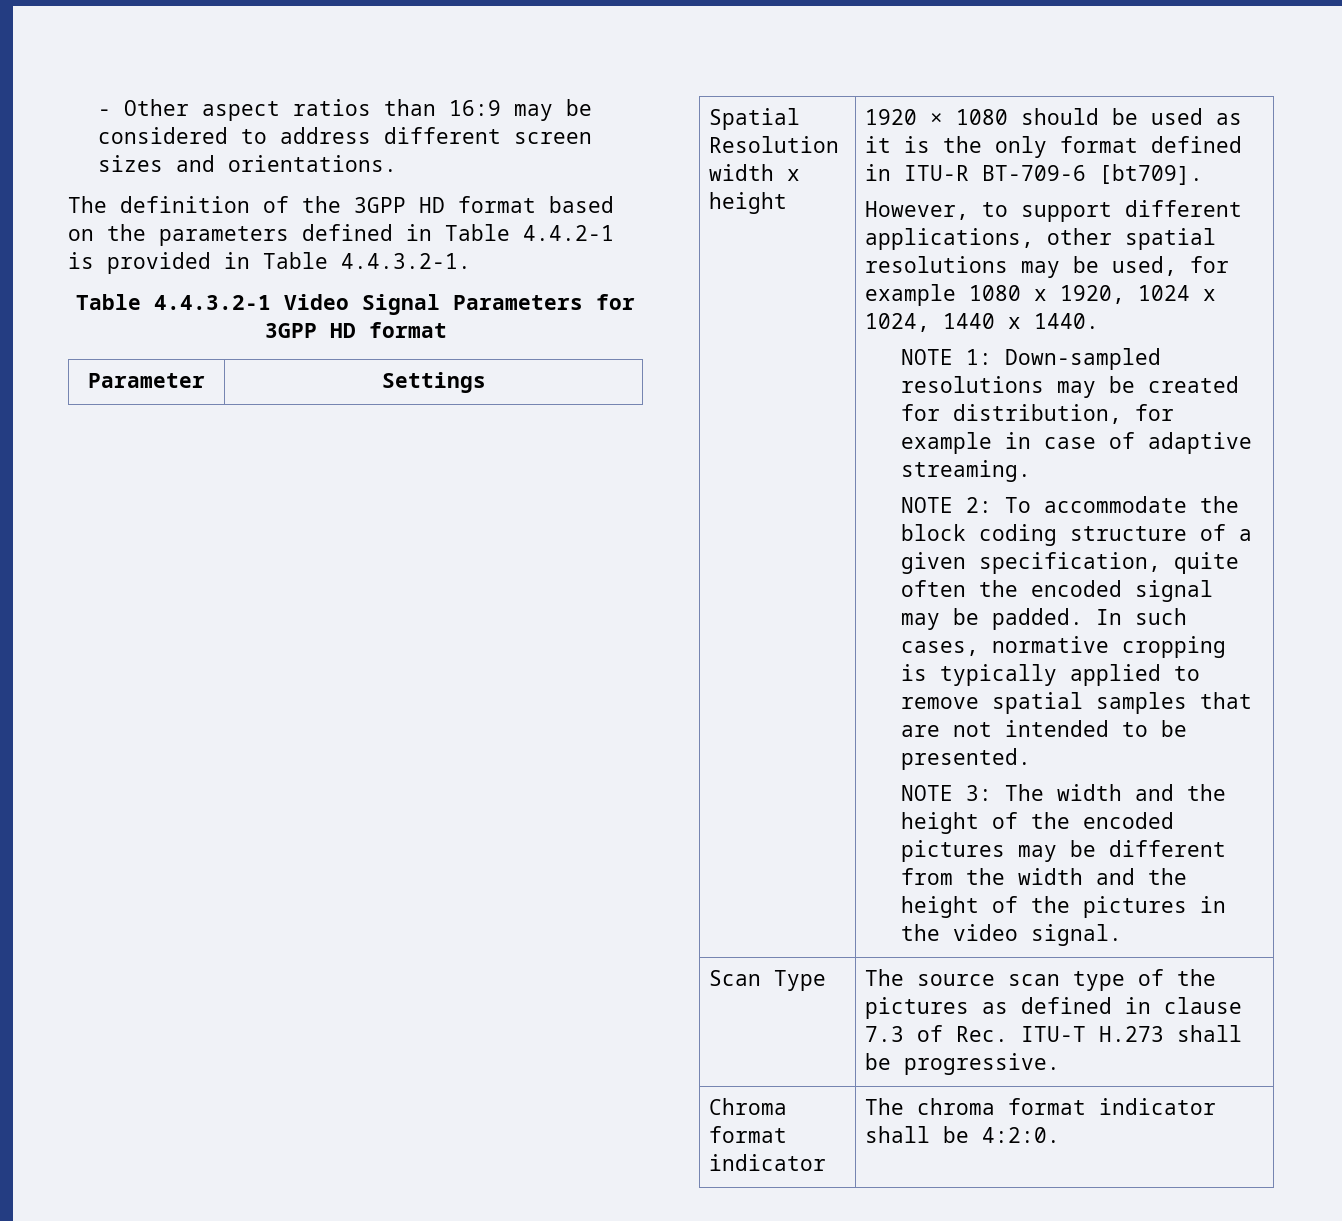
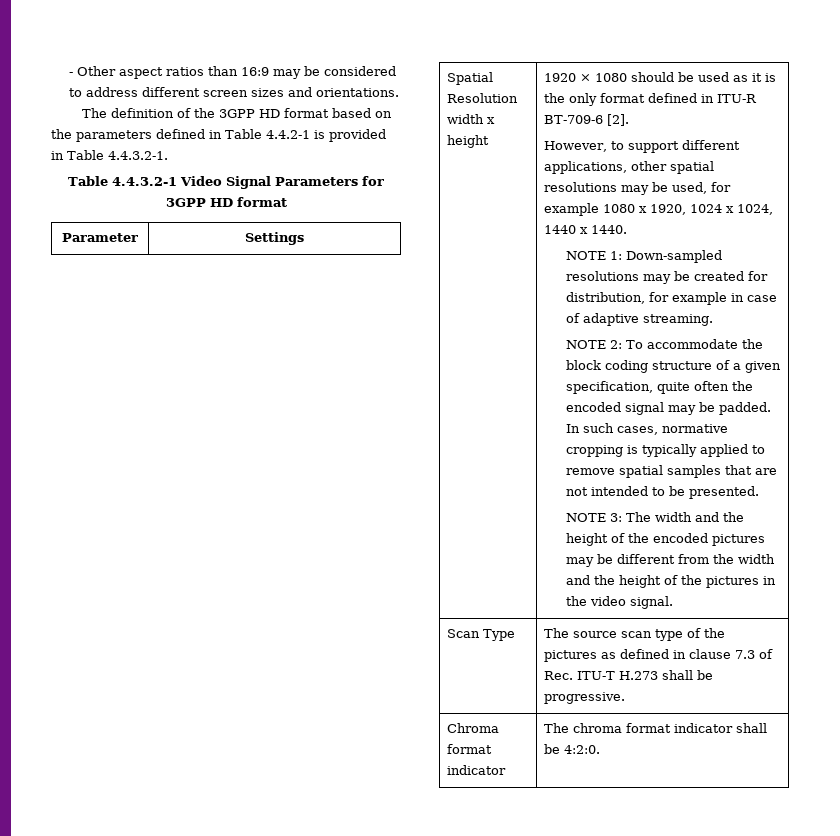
[1098,164,1203,185] [bt709]. -> [607,114,630,126] [2].

